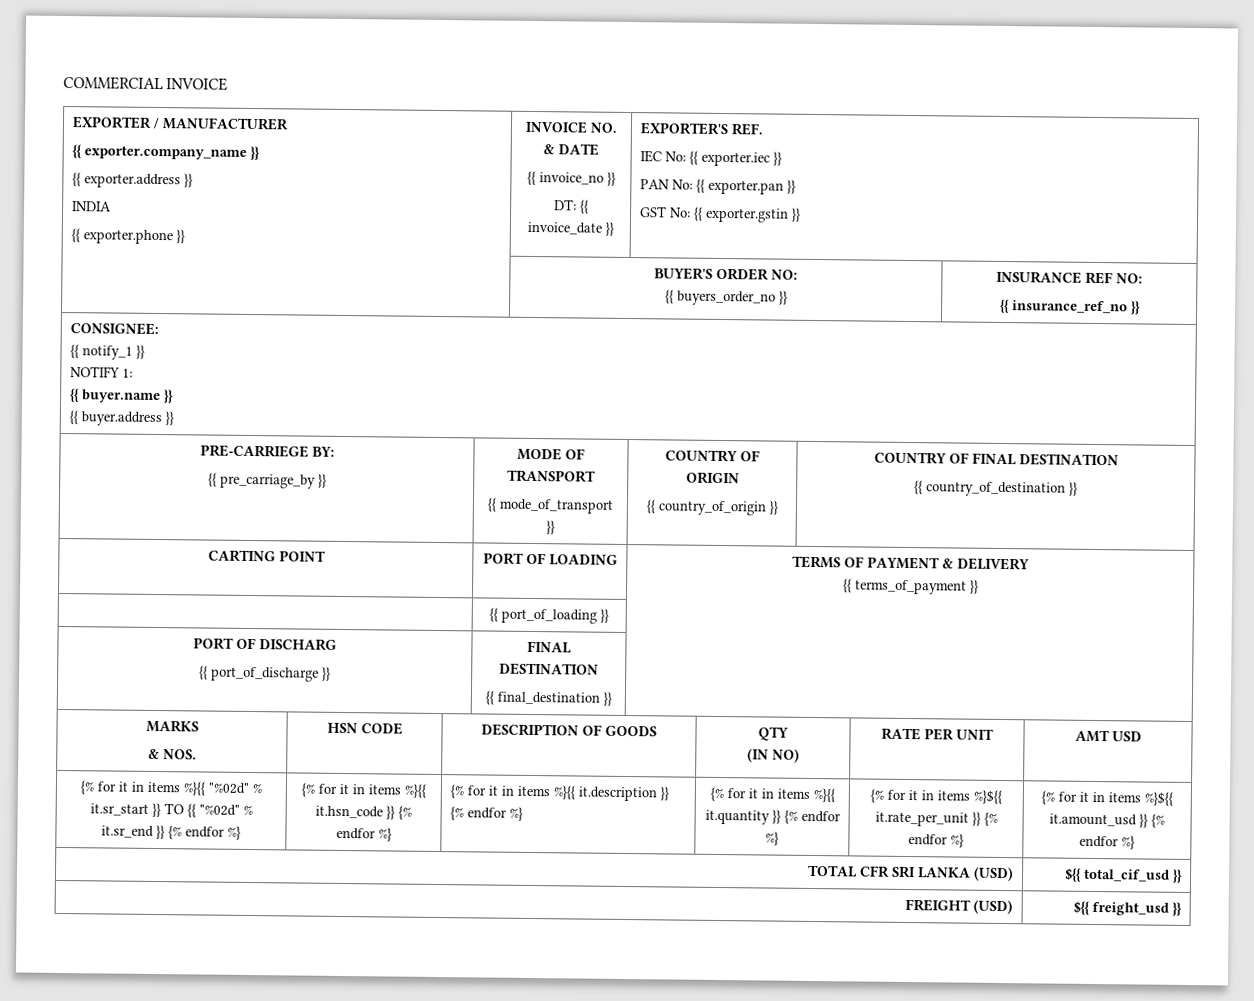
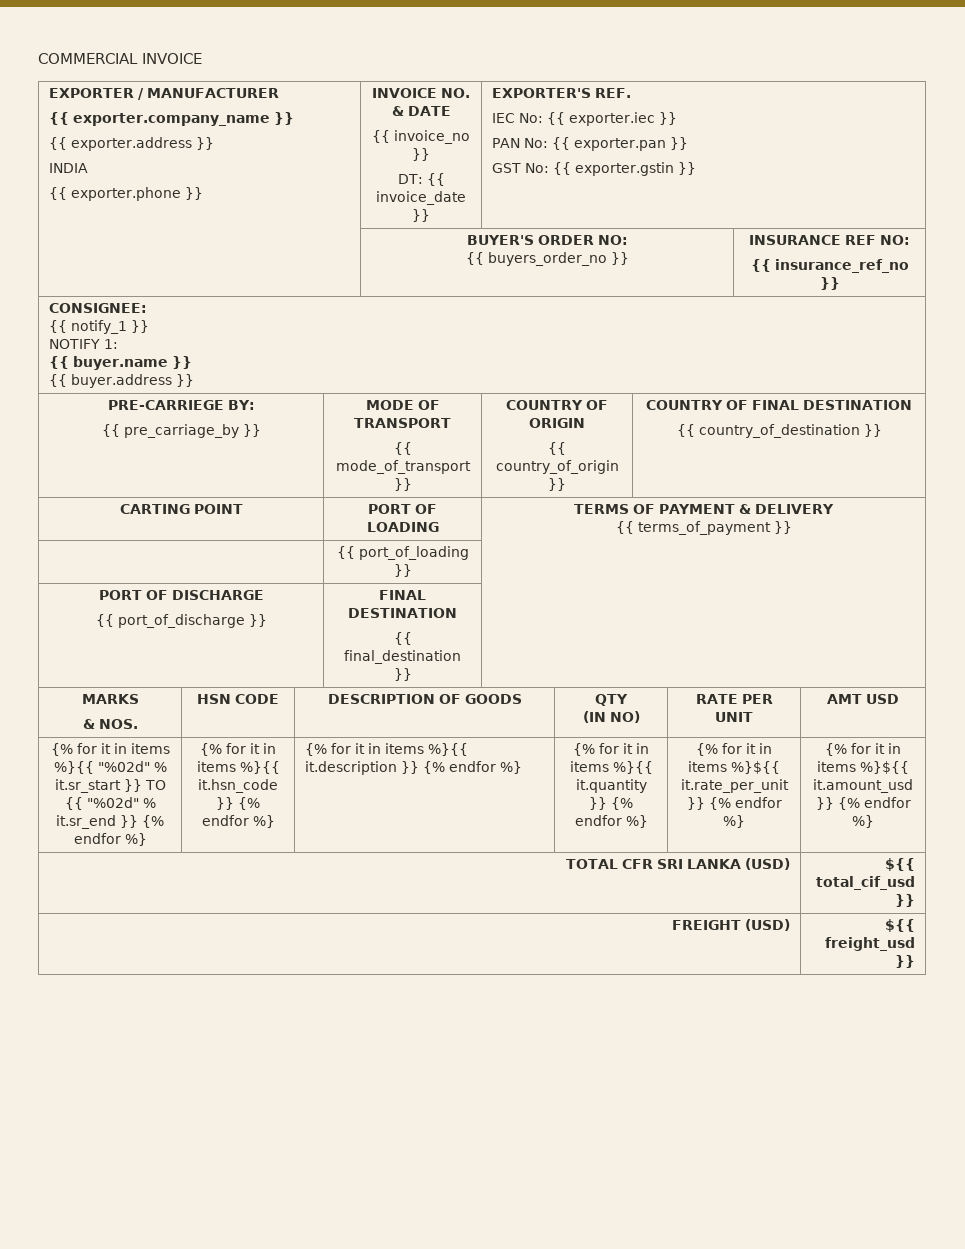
[259,638,337,651] DISCHARG -> [171,590,264,600] DISCHARGE

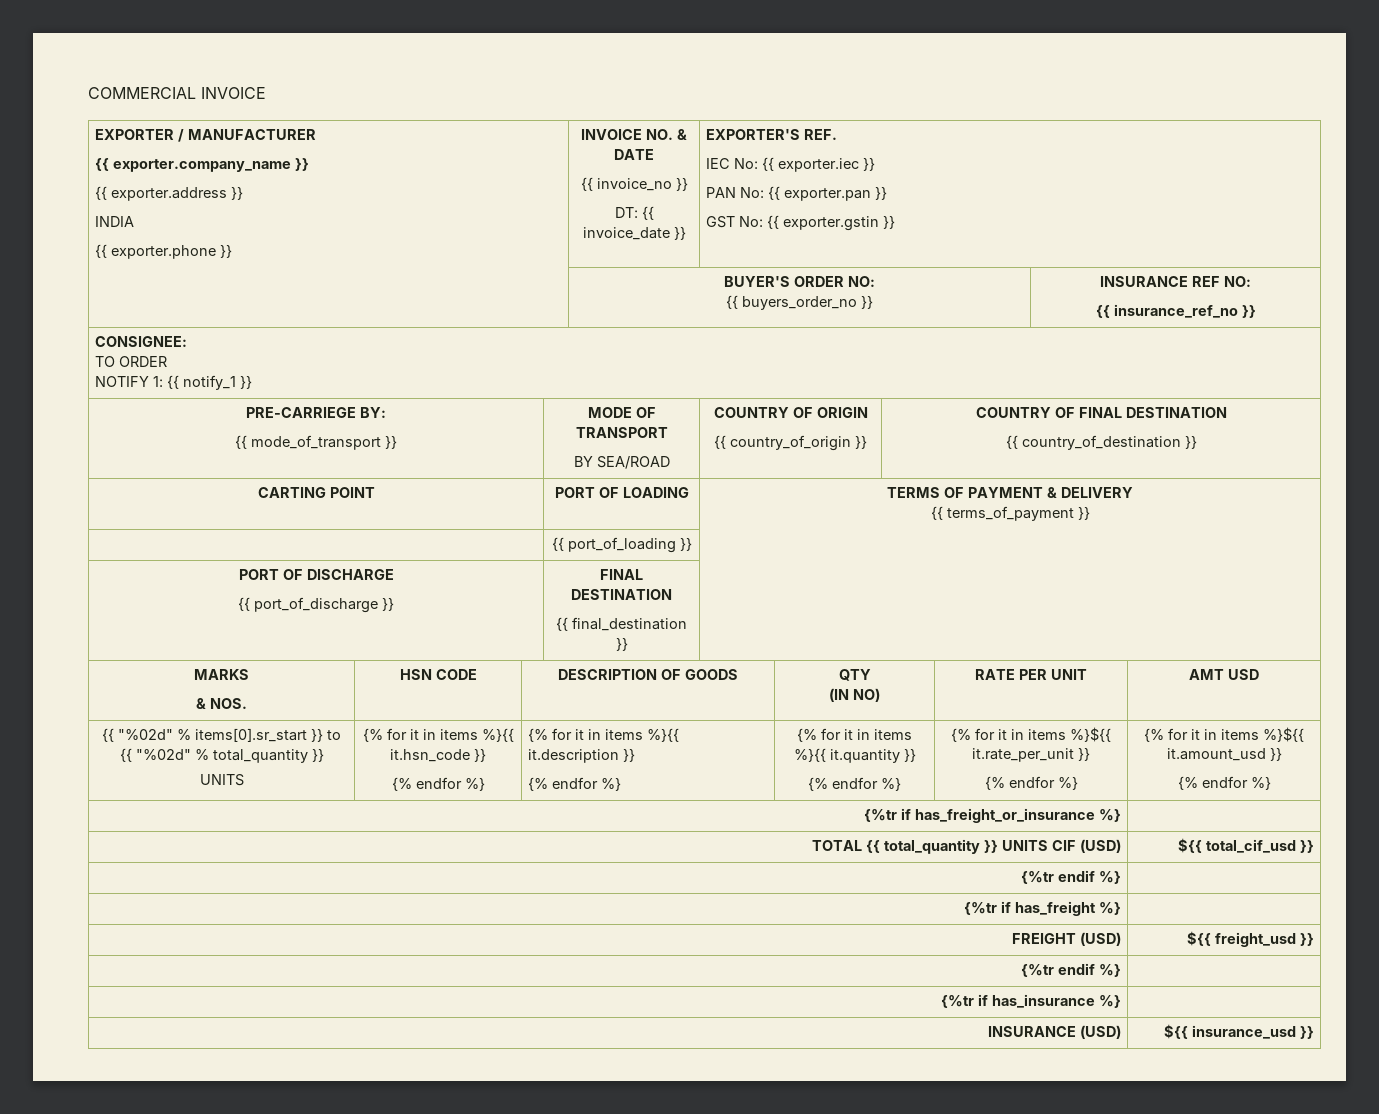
[48,320,149,334] {{ notify_1 }} -> [95,356,168,367] TO ORDER
[48,356,192,370] [48,374,172,388] // {{ buyer.name }} // {{ buyer.address -> [167,375,237,390] {{ notify_1
[123,424,239,438] pre_carriage_by -> [251,435,381,450] mode_of_transport
[393,442,412,455] [335,460,471,474] [393,478,412,491] {{ mode_of_transport }} -> [573,456,670,469] BY SEA/ROAD
[50,743,170,756] [53,761,167,774] [54,779,166,793] [64,797,156,810] [56,815,164,829] [73,833,147,846] {% for it in items %}{{ "%02d" % it.sr_start }} TO {{ "%02d" % it.sr_end }} {% endfor %} -> [102,728,341,742] [119,748,324,763] [199,774,244,786] {{ "%02d" % items[0].sr_start }} to {{ "%02d" % total_quantity }} // UNITS
(234, 803) none -> (486, 755) //
(419, 767) none -> (636, 755) //
(607, 803) none -> (916, 755) //
(705, 803) none -> (1090, 754) //
(834, 803) none -> (1282, 754) //
[566,858,791,870] [885,858,916,871] [816,876,916,890] [895,894,916,907] TOTAL CFR SRI LANKA (USD) | ${{ total_cif_usd }} -> [863,808,1121,823] [811,839,1121,854] [1177,838,1314,853] [1020,870,1121,884] [963,901,1121,916] {%tr if has_freight_or_insurance %} | // TOTAL {{ total_quantity }} UNITS CIF (USD) | ${{ total_cif_usd }} // {%tr endif %} | // {%tr if has_freight %} |
(916, 961) none -> [1020,963,1121,977] [940,994,1121,1008] [987,1025,1121,1039] [1163,1024,1314,1039] // {%tr endif %} | // {%tr if has_insurance %} | // INSURANCE (USD) | ${{ insurance_usd }}

